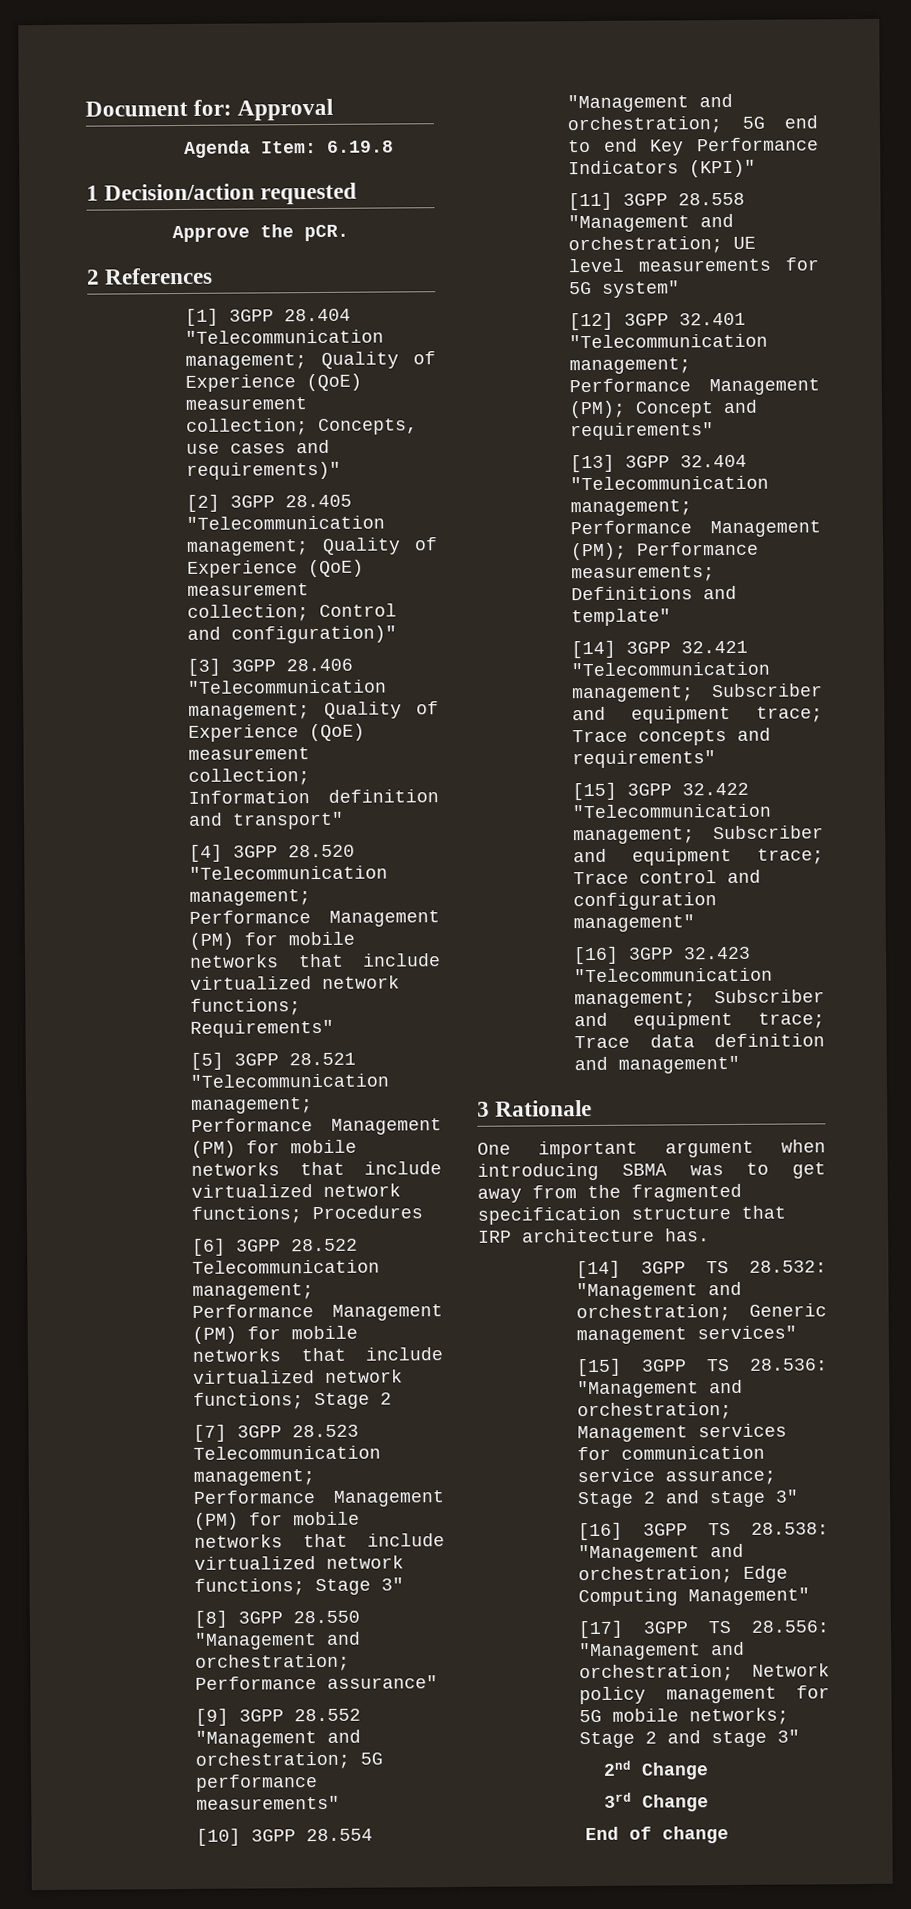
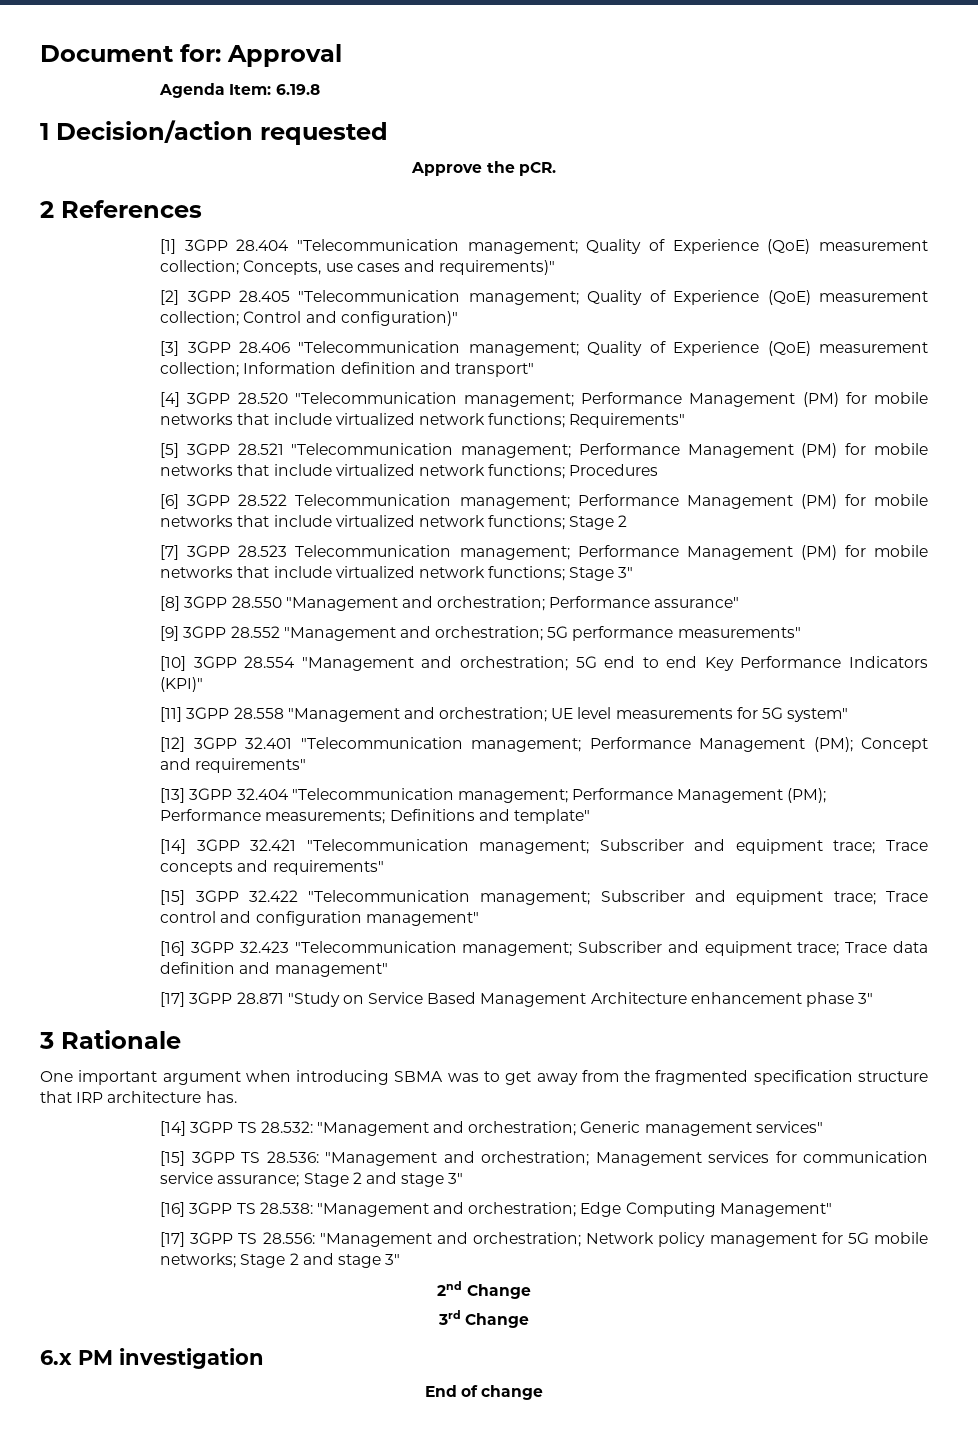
(741, 1064) none -> [160,992,874,1007] // [17] 3GPP 28.871 "Study on Service Based Management Architecture enhancement phase 3"
(709, 1803) none -> [40,1348,264,1369] // 6.x PM investigation

